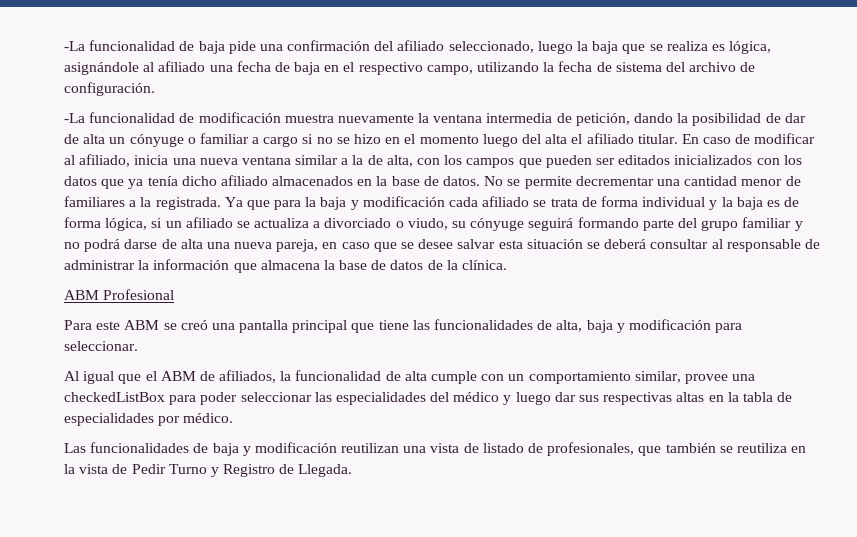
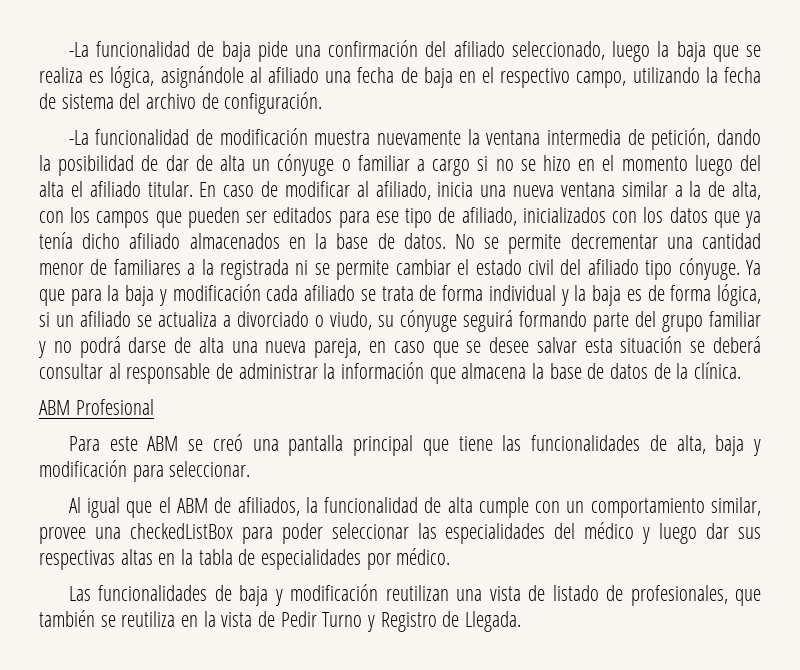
(671, 160) none -> [338,207,517,228] para ese tipo de afiliado,
[155,197,221,210] registrada. -> [220,258,740,280] registrada ni se permite cambiar el estado civil del afiliado tipo cónyuge.

